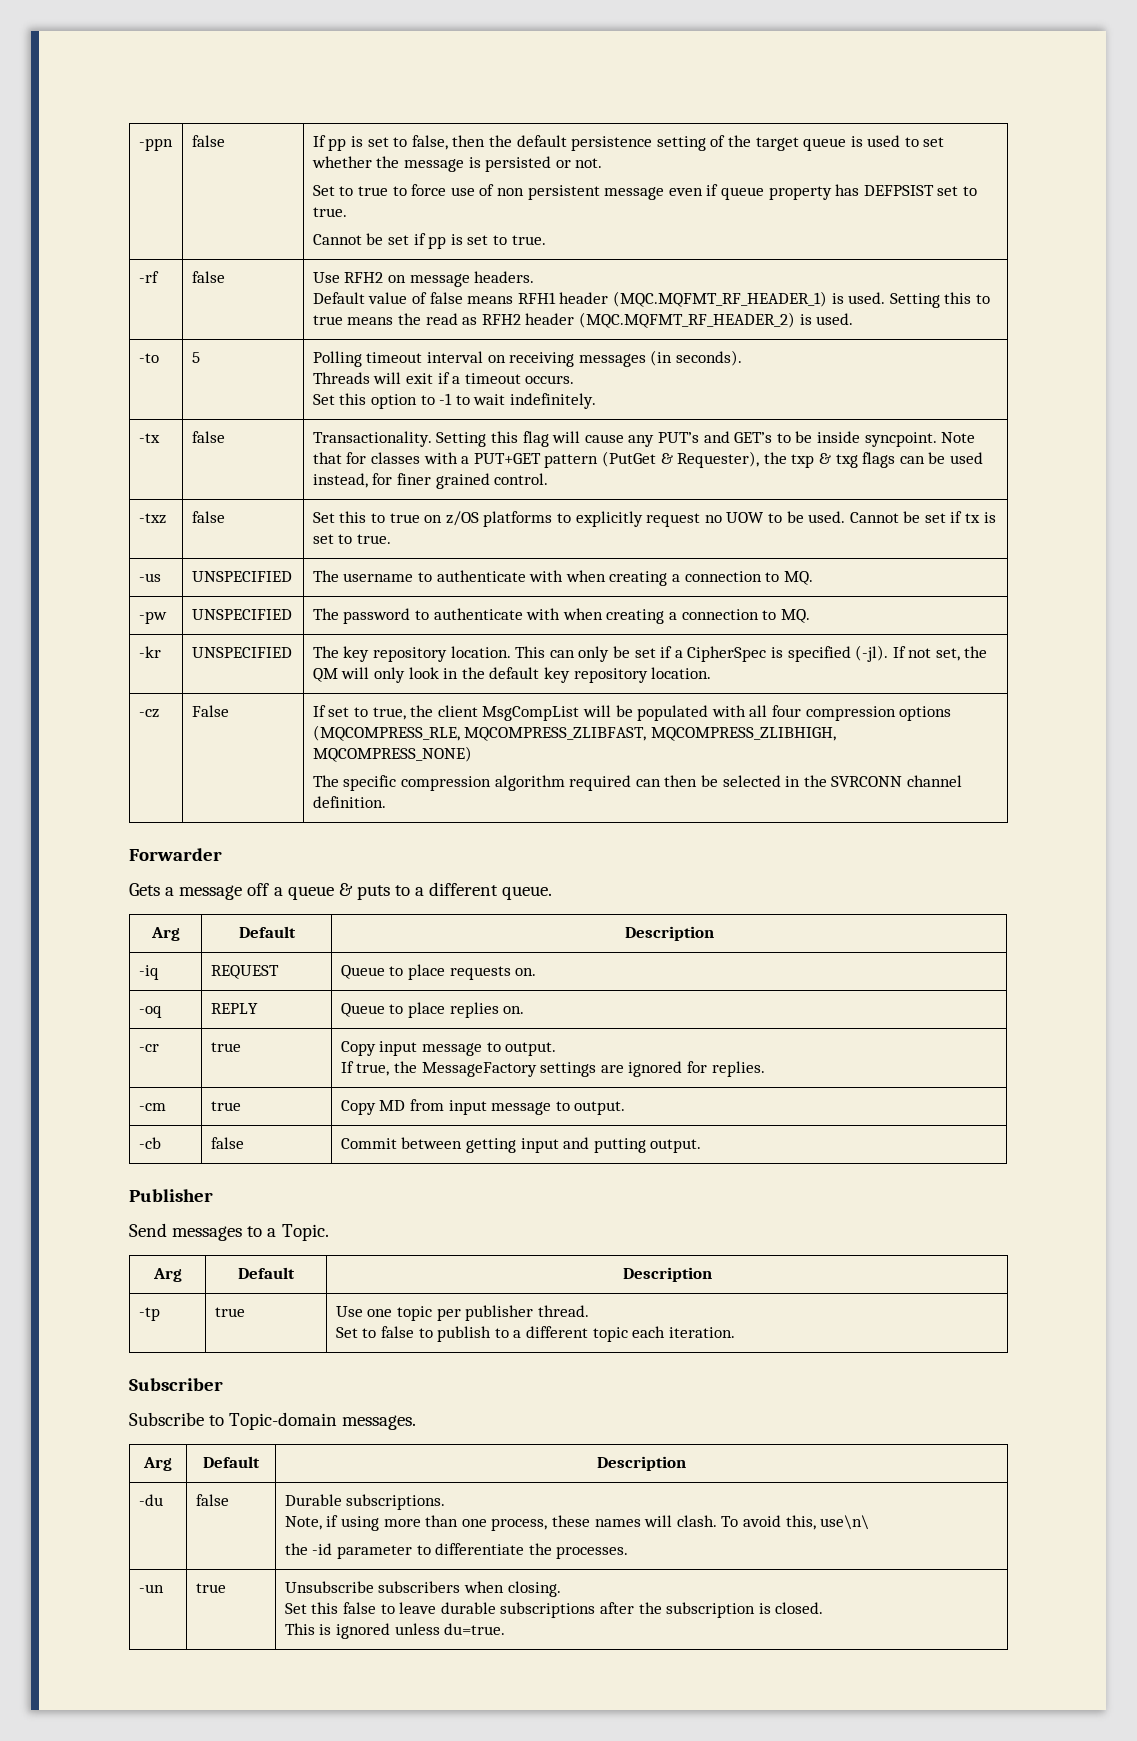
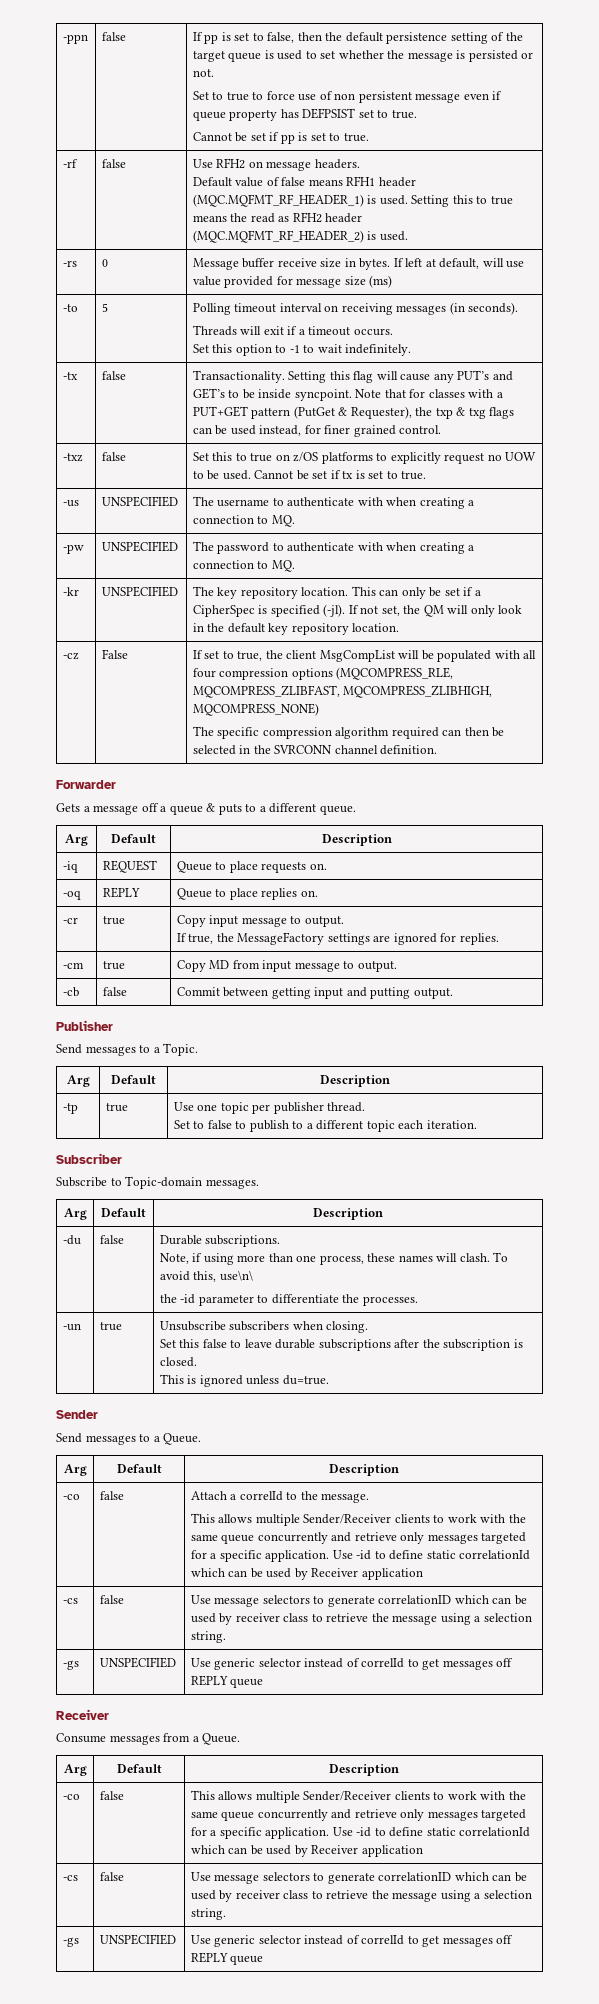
(854, 319) none -> [62,260,77,267] [101,259,108,267] [192,258,525,270] [192,275,393,288] // -rs | 0 | Message buffer receive size in bytes. If left at default, will use value provided for message size (ms)
(506, 1629) none -> [56,1410,98,1419] [56,1433,202,1445] [63,1464,87,1476] [116,1464,162,1473] [328,1464,399,1476] [62,1494,80,1500] [99,1491,124,1500] [190,1491,370,1503] [190,1513,526,1526] [190,1532,527,1544] [190,1550,531,1562] [190,1568,423,1580] [62,1598,78,1604] [99,1595,124,1604] [190,1595,527,1607] [190,1613,532,1625] [190,1631,226,1643] [62,1660,79,1670] [99,1657,176,1668] [190,1658,514,1670] [190,1675,264,1688] [56,1709,109,1720] [56,1733,241,1745] [63,1764,87,1776] [116,1764,162,1773] [328,1764,399,1776] [62,1794,80,1800] [99,1791,124,1800] [190,1790,526,1803] [190,1809,527,1821] [190,1827,531,1839] [190,1845,423,1857] [62,1875,78,1881] [99,1872,124,1881] [190,1872,527,1884] [190,1890,532,1902] [190,1908,226,1920] [62,1937,79,1947] [99,1934,176,1945] [190,1935,514,1947] [190,1952,264,1965] // Sender // Send messages to a Queue. // Arg | Default | Description // -co | false | Attach a correlId to the message. // This allows multiple Sender/Receiver clients to work with the same queue concurrently and retrieve only messages targeted for a specific application. Use -id to define static correlationId which can be used by Receiver application // -cs | false | Use message selectors to generate correlationID which can be used by receiver class to retrieve the message using a selection string. // -gs | UNSPECIFIED | Use generic selector instead of correlId to get messages off REPLY queue // Receiver // Consume messages from a Queue. // Arg | Default | Description // -co | false | This allows multiple Sender/Receiver clients to work with the same queue concurrently and retrieve only messages targeted for a specific application. Use -id to define static correlationId which can be used by Receiver application // -cs | false | Use message selectors to generate correlationID which can be used by receiver class to retrieve the message using a selection string. // -gs | UNSPECIFIED | Use generic selector instead of correlId to get messages off REPLY queue

